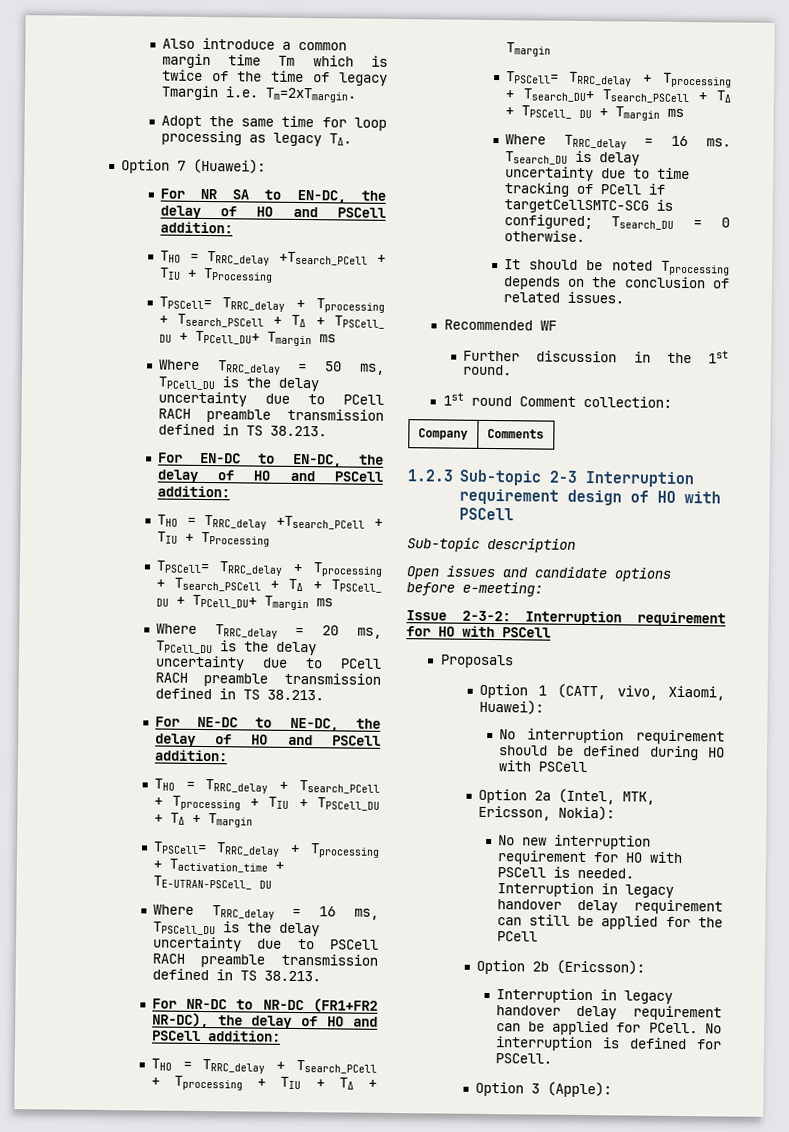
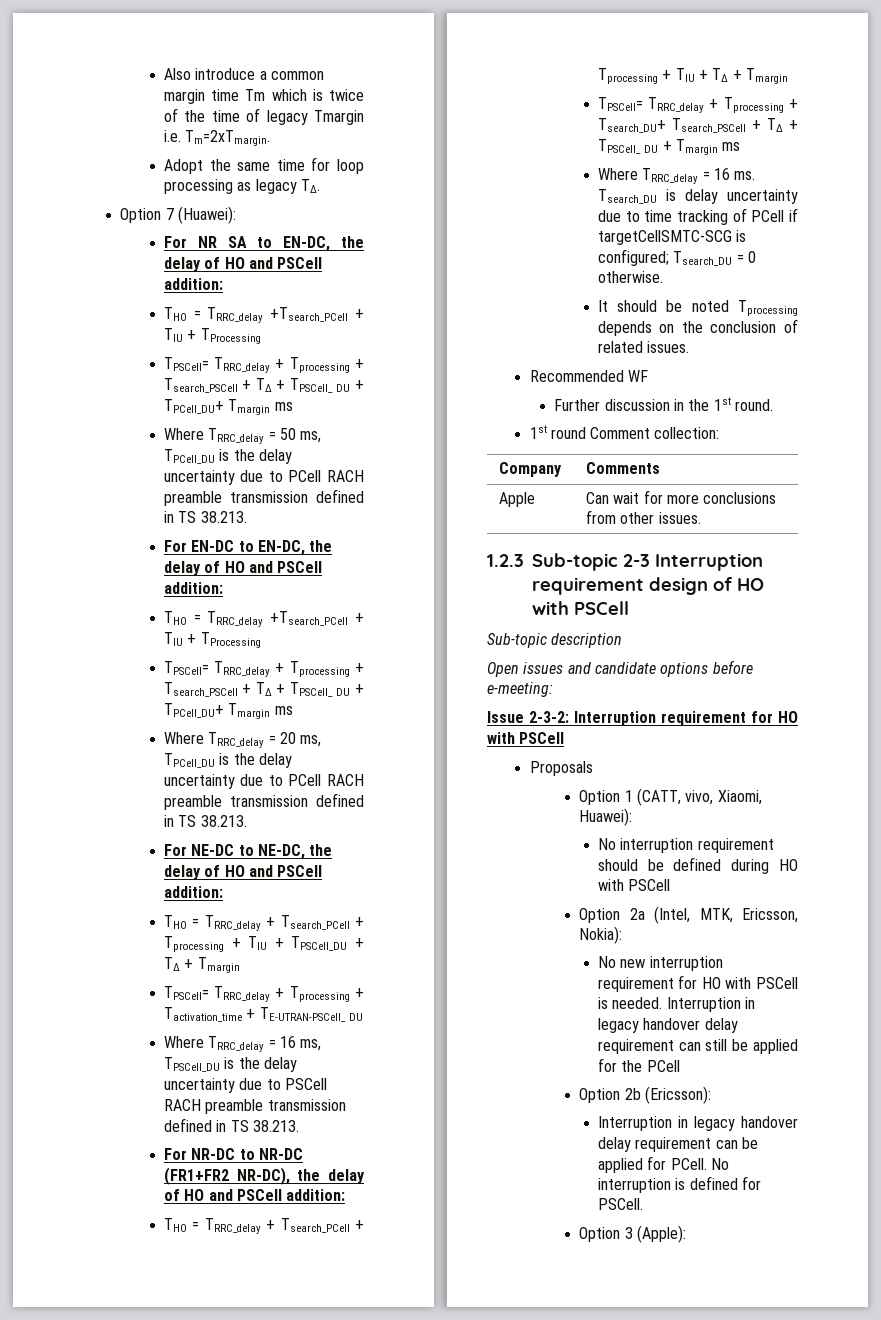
(544, 433) none -> [499,492,536,507] [586,490,777,504] [586,510,701,524] // Apple | Can wait for more conclusions from other issues.

